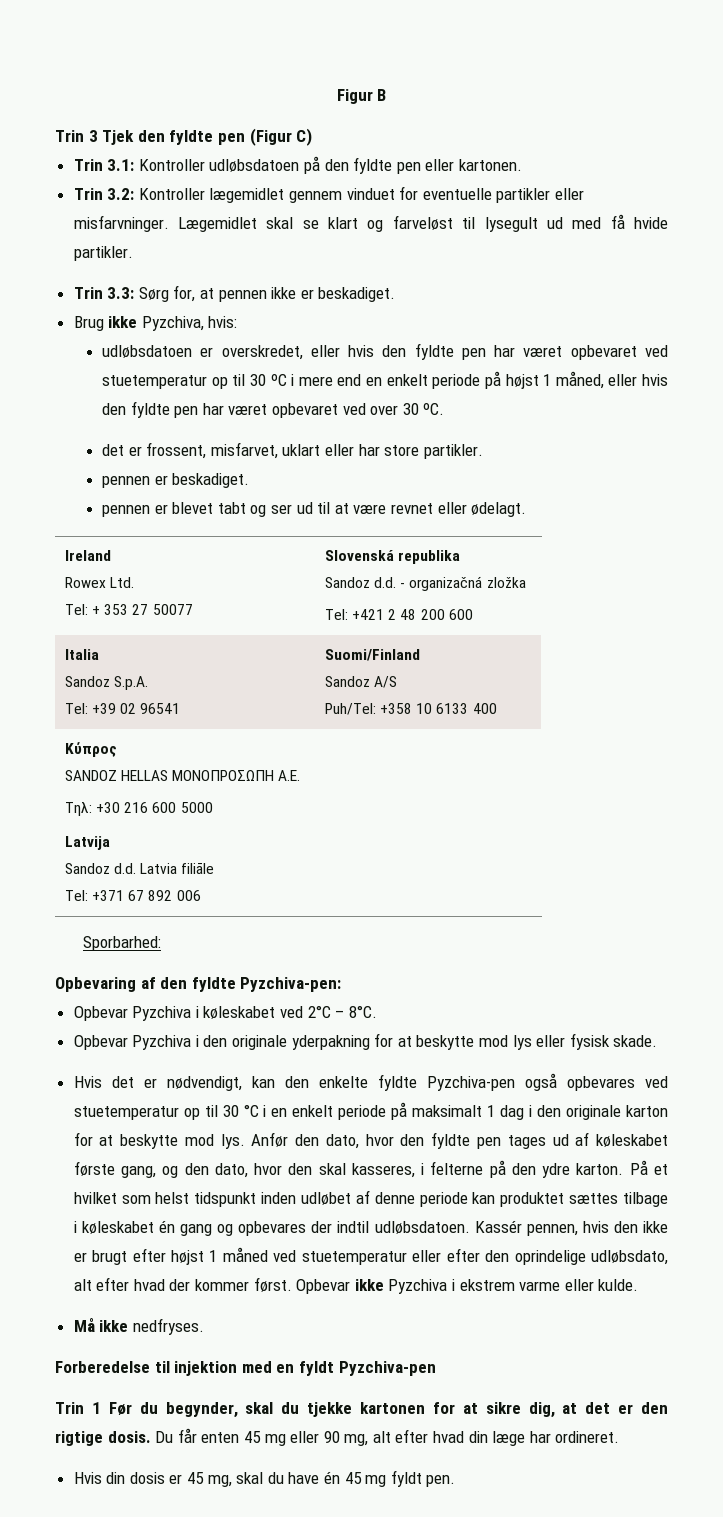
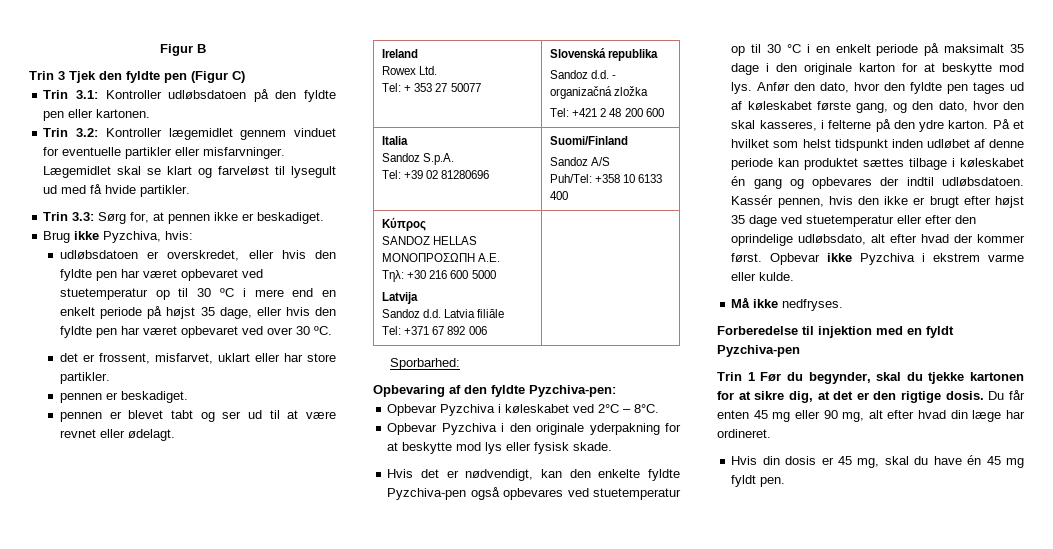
[543,371,604,389] 1 måned, -> [200,307,252,319] 35 dage,
[140,703,181,714] 96541 -> [441,170,490,179] 81280696
[487,1105,525,1120] 1 dag -> [1010,44,1024,53] [731,63,760,75] 35 dage
[209,1247,268,1262] 1 måned -> [731,215,778,227] 35 dage

